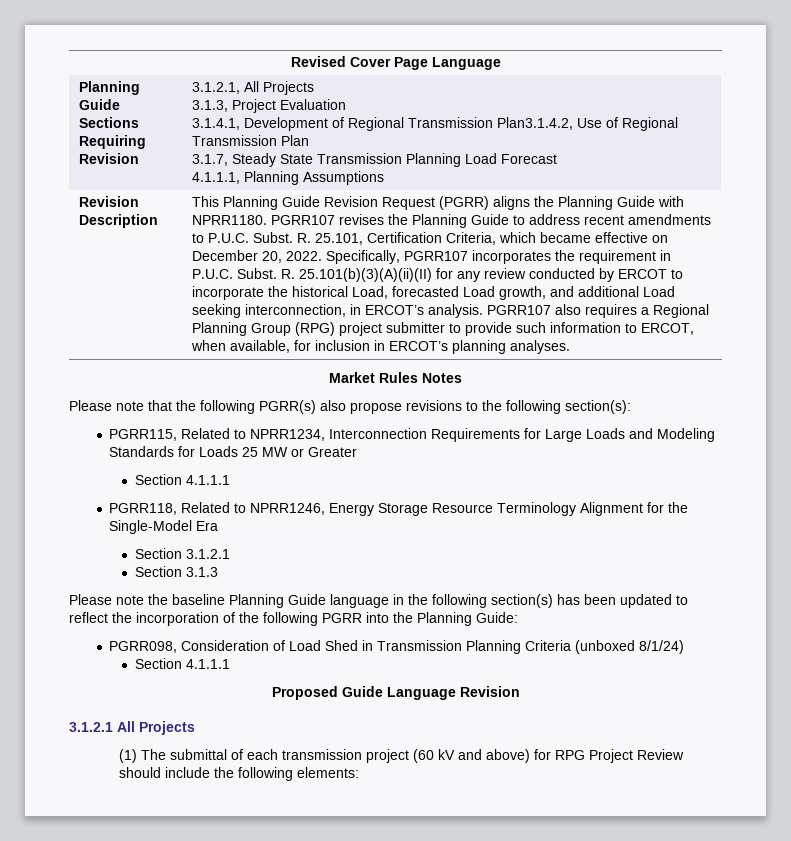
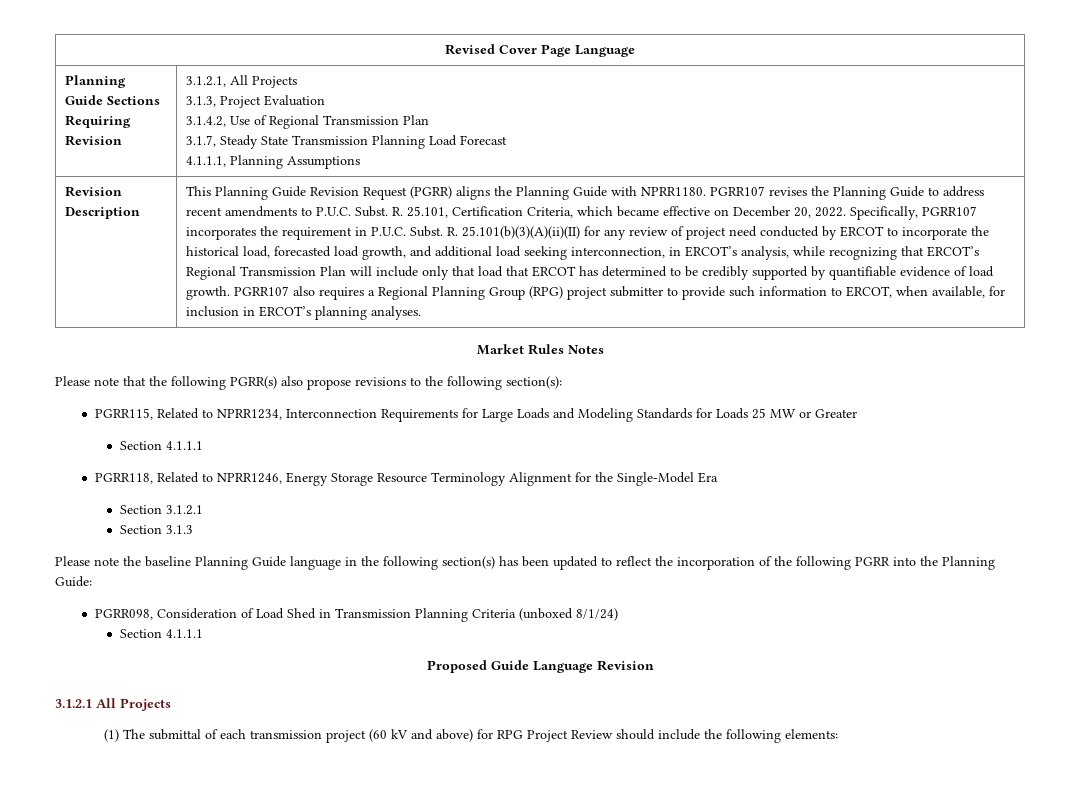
[192,117,574,131] 3.1.4.1, Development of Regional Transmission Plan3.1.4.2, -> [186,116,227,127] 3.1.4.2,
(527, 273) none -> [671,226,758,240] of project need
[352,286,496,299] Load, forecasted Load -> [243,246,360,258] load, forecasted load
[643,286,676,297] Load -> [496,246,522,257] load
[428,304,484,318] analysis. -> [741,246,980,260] [186,266,995,280] [186,286,231,300] analysis, while recognizing that ERCOT’s Regional Transmission Plan will include only that load that ERCOT has determined to be credibly supported by quantifiable evidence of load growth.

